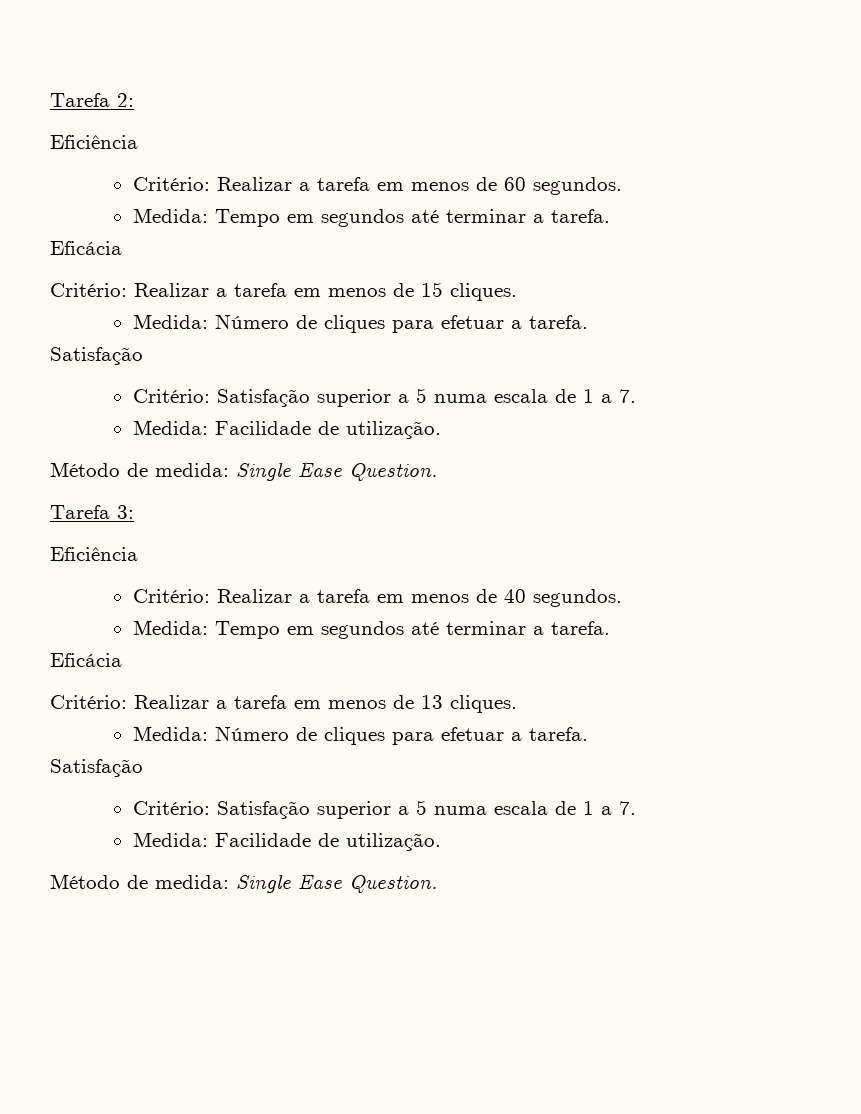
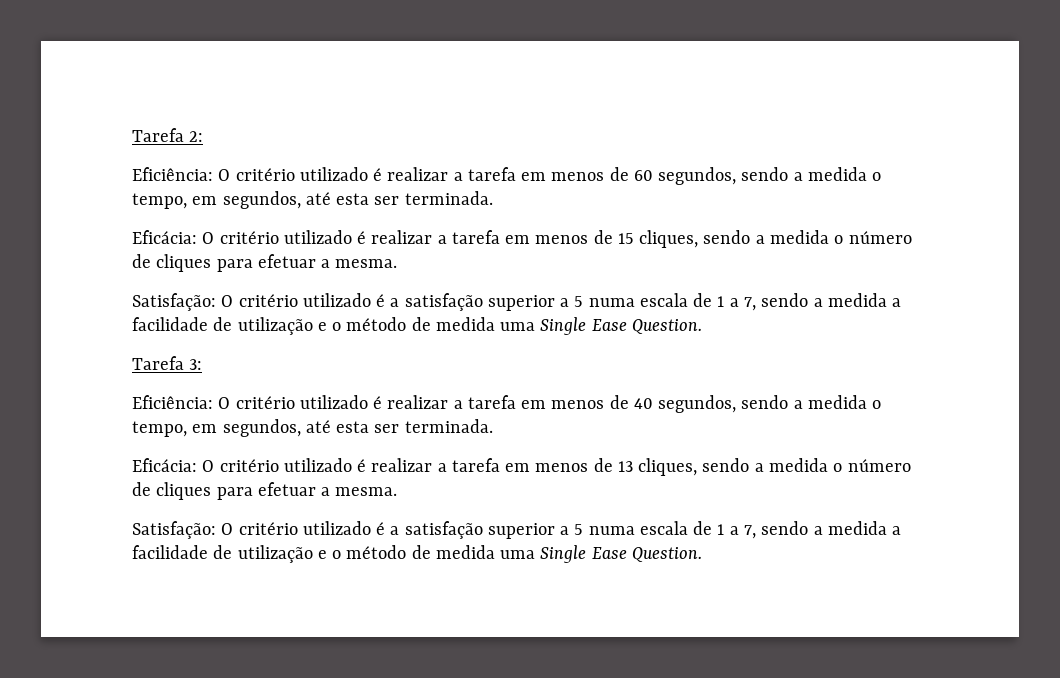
[50,135,138,149] [132,177,292,191] Eficiência // Critério: Realizar -> [132,167,449,181] Eficiência: O critério utilizado é realizar
[532,177,622,195] [132,208,610,227] [50,241,122,255] [50,283,209,297] segundos. // Medida: Tempo em segundos até terminar a tarefa. // Eficácia // Critério: Realizar -> [658,167,882,185] [132,191,493,209] [132,230,433,244] segundos, sendo a medida o tempo, em segundos, até esta ser terminada. // Eficácia: O critério utilizado é realizar
[450,283,517,301] [132,314,588,333] [50,347,143,365] [132,388,636,407] [132,420,441,439] [50,462,229,477] cliques. // Medida: Número de cliques para efetuar a tarefa. // Satisfação // Critério: Satisfação superior a 5 numa escala de 1 a 7. // Medida: Facilidade de utilização. // Método de medida: -> [639,230,912,248] [132,254,398,272] [132,293,902,311] [132,317,536,335] cliques, sendo a medida o número de cliques para efetuar a mesma. // Satisfação: O critério utilizado é a satisfação superior a 5 numa escala de 1 a 7, sendo a medida a facilidade de utilização e o método de medida uma
[50,547,138,561] [132,589,292,603] Eficiência // Critério: Realizar -> [132,395,449,409] Eficiência: O critério utilizado é realizar
[532,589,622,607] [132,620,610,639] [50,653,122,667] [50,695,209,709] segundos. // Medida: Tempo em segundos até terminar a tarefa. // Eficácia // Critério: Realizar -> [658,395,882,413] [132,419,493,437] [132,458,433,472] segundos, sendo a medida o tempo, em segundos, até esta ser terminada. // Eficácia: O critério utilizado é realizar
[450,695,517,713] [132,726,588,745] [50,759,143,777] [132,800,636,819] [132,832,441,851] [50,874,229,889] cliques. // Medida: Número de cliques para efetuar a tarefa. // Satisfação // Critério: Satisfação superior a 5 numa escala de 1 a 7. // Medida: Facilidade de utilização. // Método de medida: -> [638,458,911,476] [132,482,398,500] [132,521,902,539] [132,545,536,563] cliques, sendo a medida o número de cliques para efetuar a mesma. // Satisfação: O critério utilizado é a satisfação superior a 5 numa escala de 1 a 7, sendo a medida a facilidade de utilização e o método de medida uma

